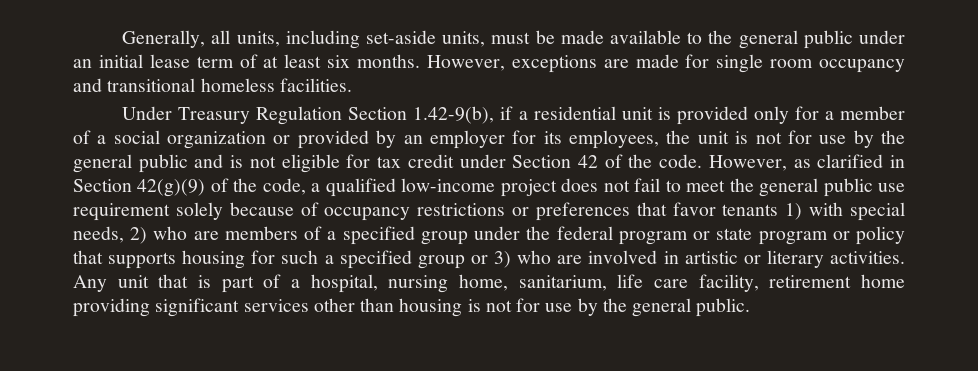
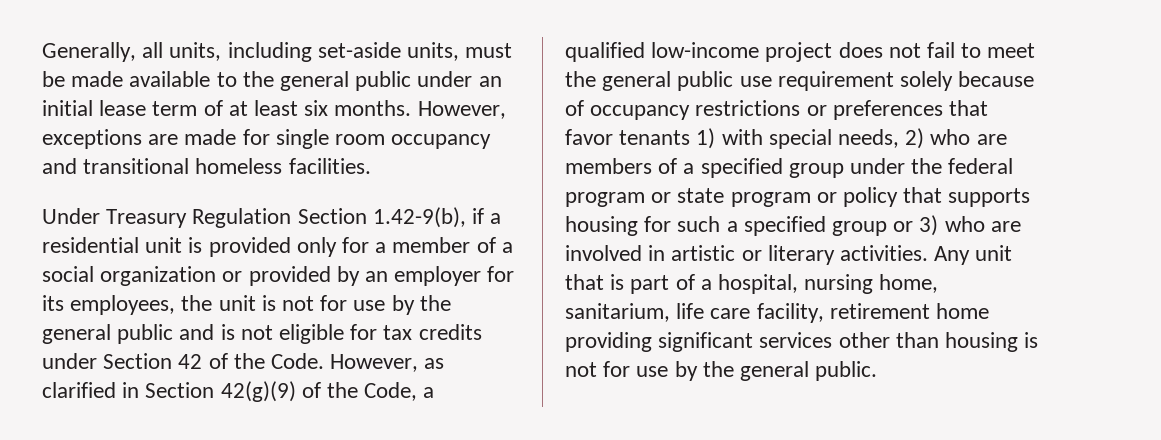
[407,154,454,168] credit -> [418,324,482,340] credits
[659,154,703,168] code. -> [271,353,325,369] Code.
[262,178,306,195] code, -> [364,382,418,401] Code,

